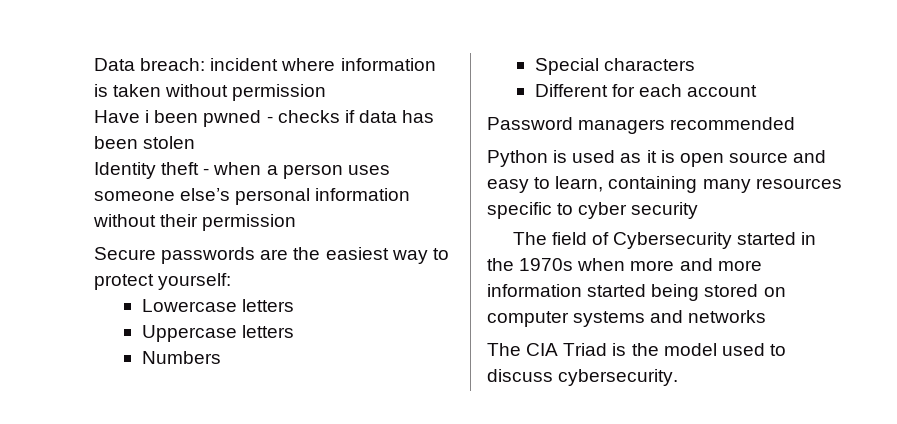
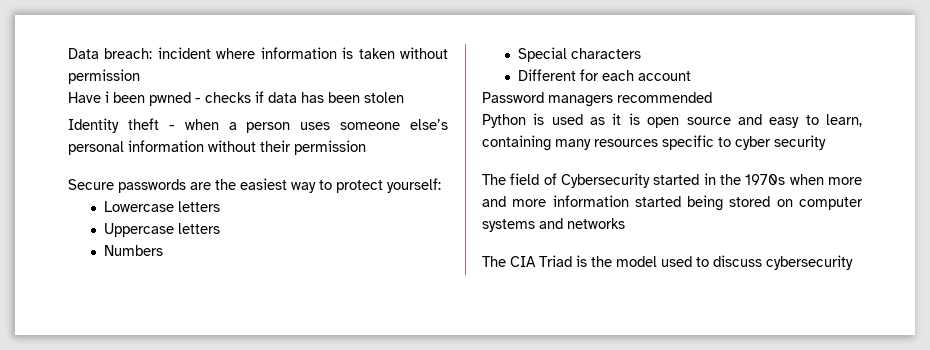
[558,369,679,386] cybersecurity. -> [766,255,853,270] cybersecurity

